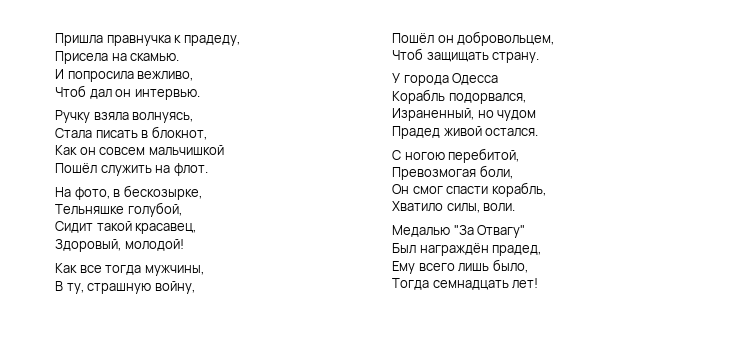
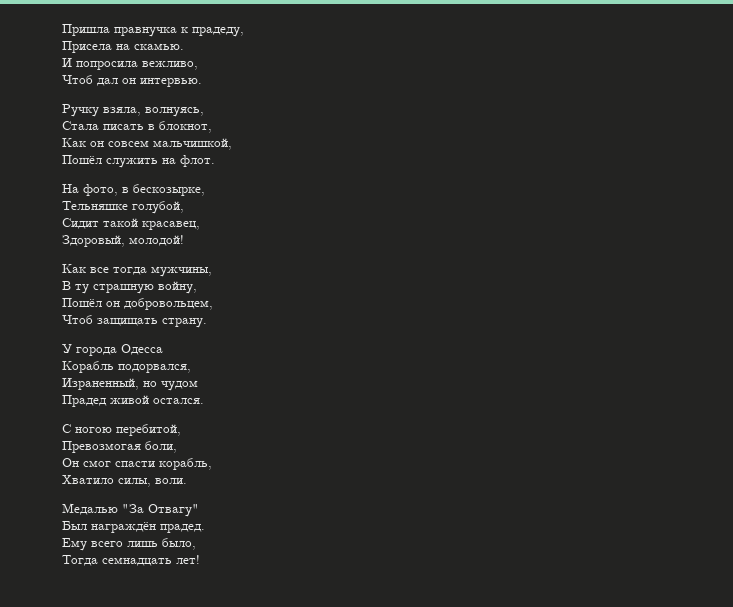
[93,112,129,121] взяла -> [103,107,141,116] взяла,
[148,145,224,156] мальчишкой -> [153,138,232,150] мальчишкой,
[66,283,84,294] ту, -> [75,284,89,294] ту
[492,245,542,256] прадед, -> [160,524,205,533] прадед.

